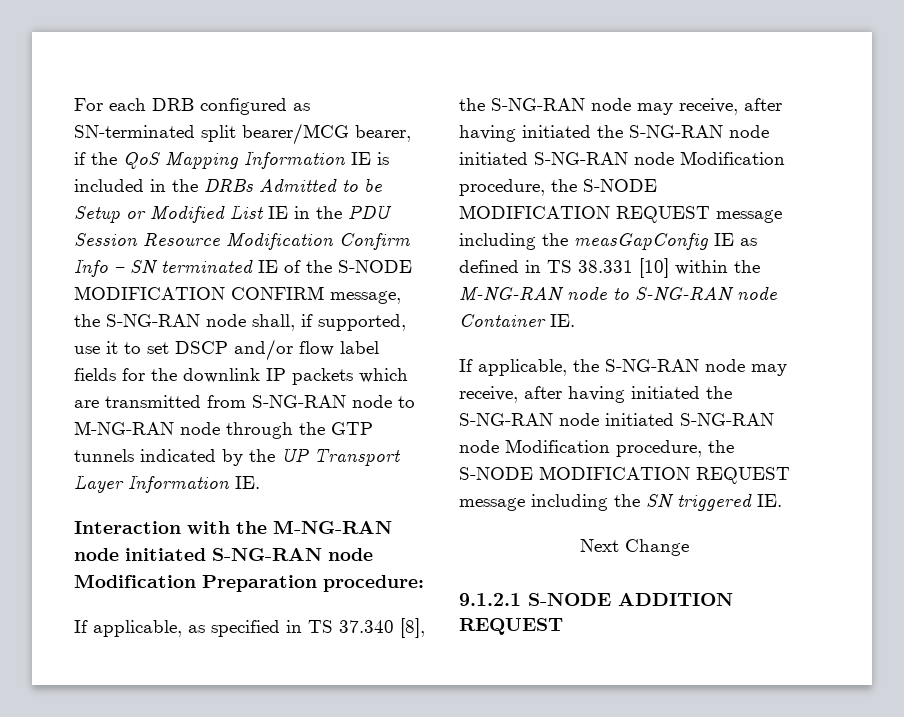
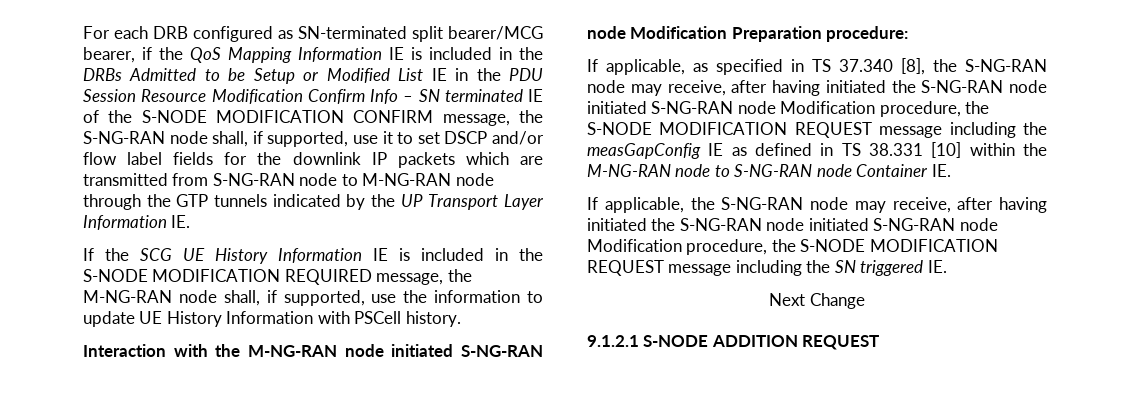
(260, 482) none -> [83,248,543,264] [83,269,472,285] [83,290,543,306] [83,311,461,327] // If the SCG UE History Information IE is included in the S-NODE MODIFICATION REQUIRED message, the M-NG-RAN node shall, if supported, use the information to update UE History Information with PSCell history.

